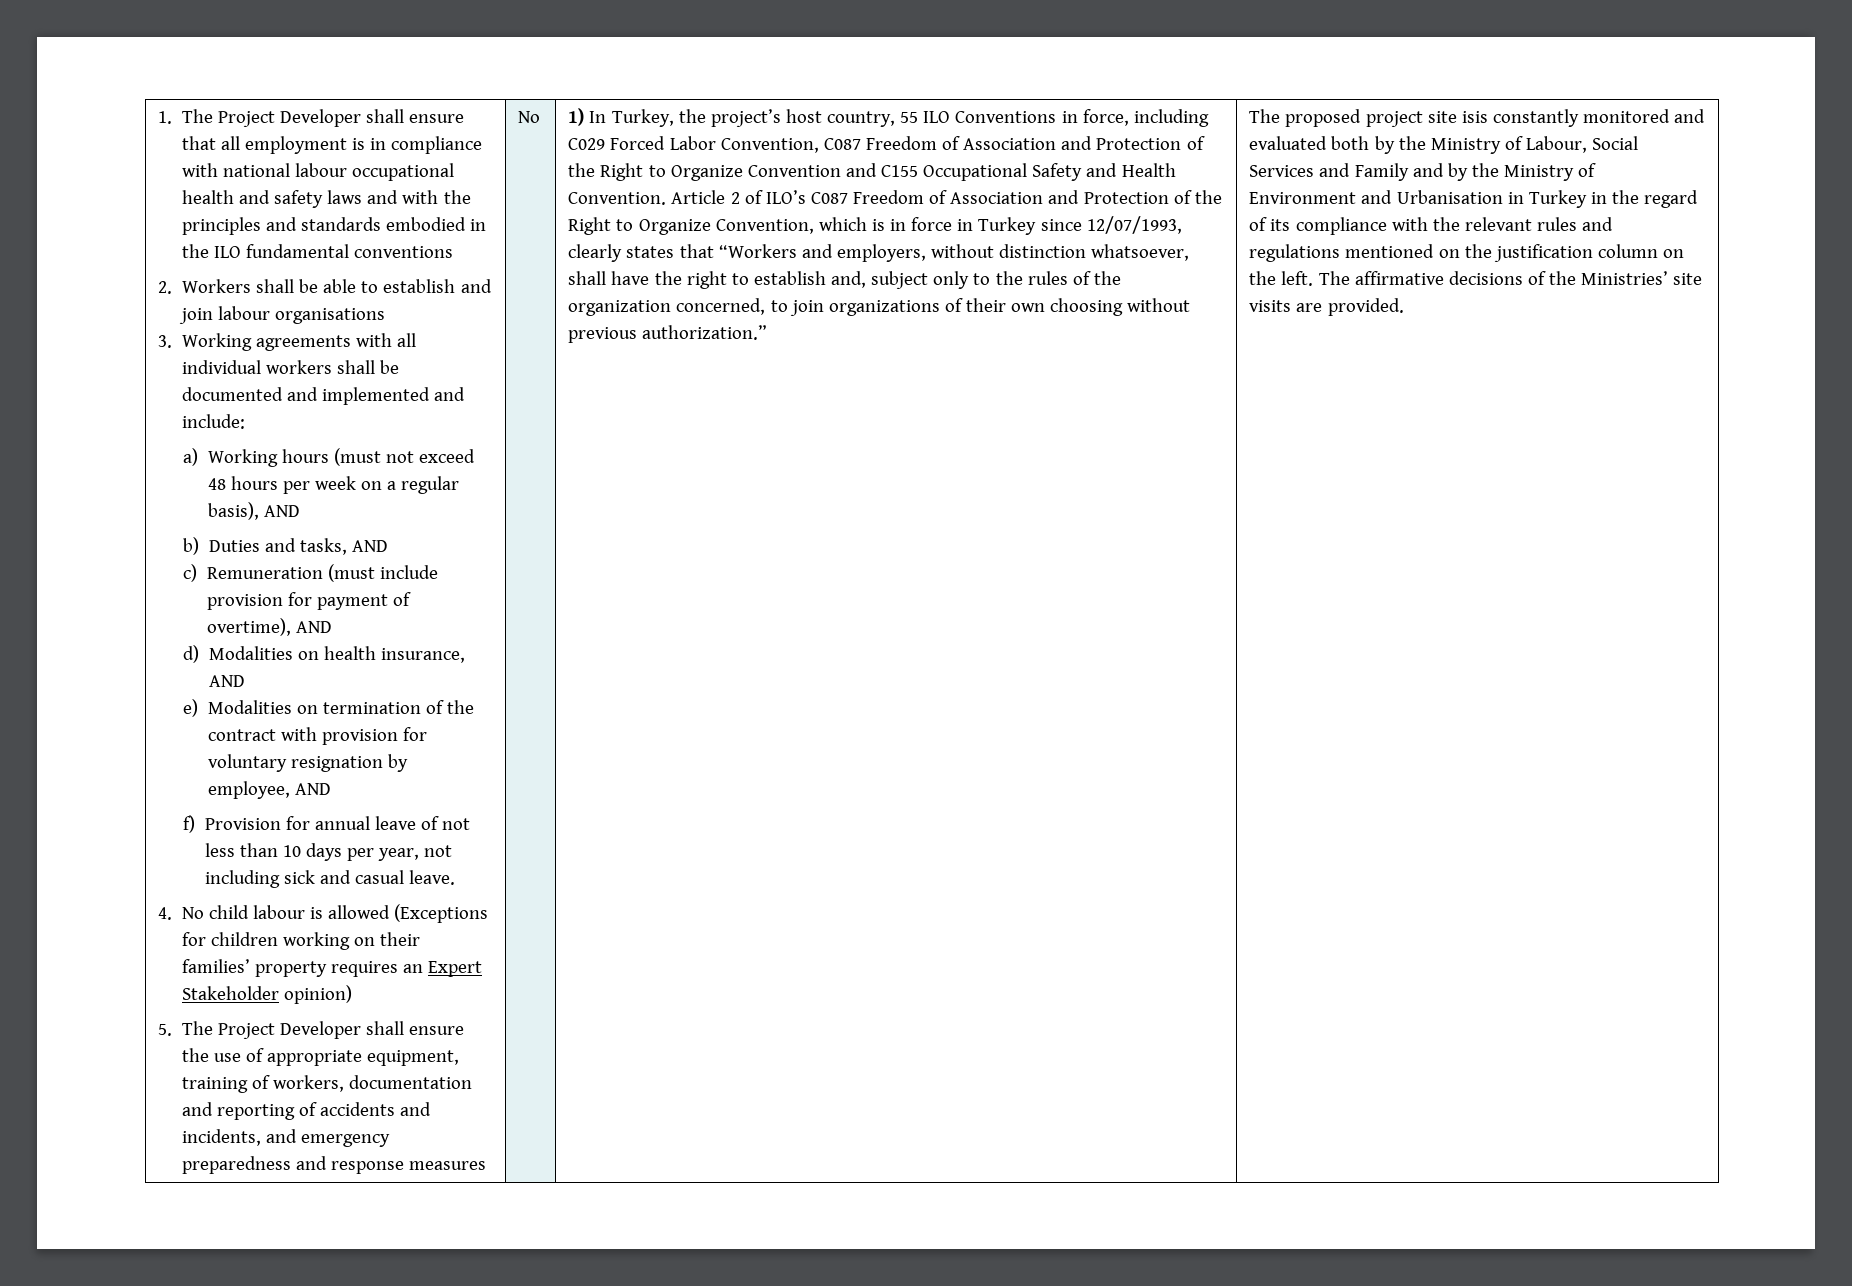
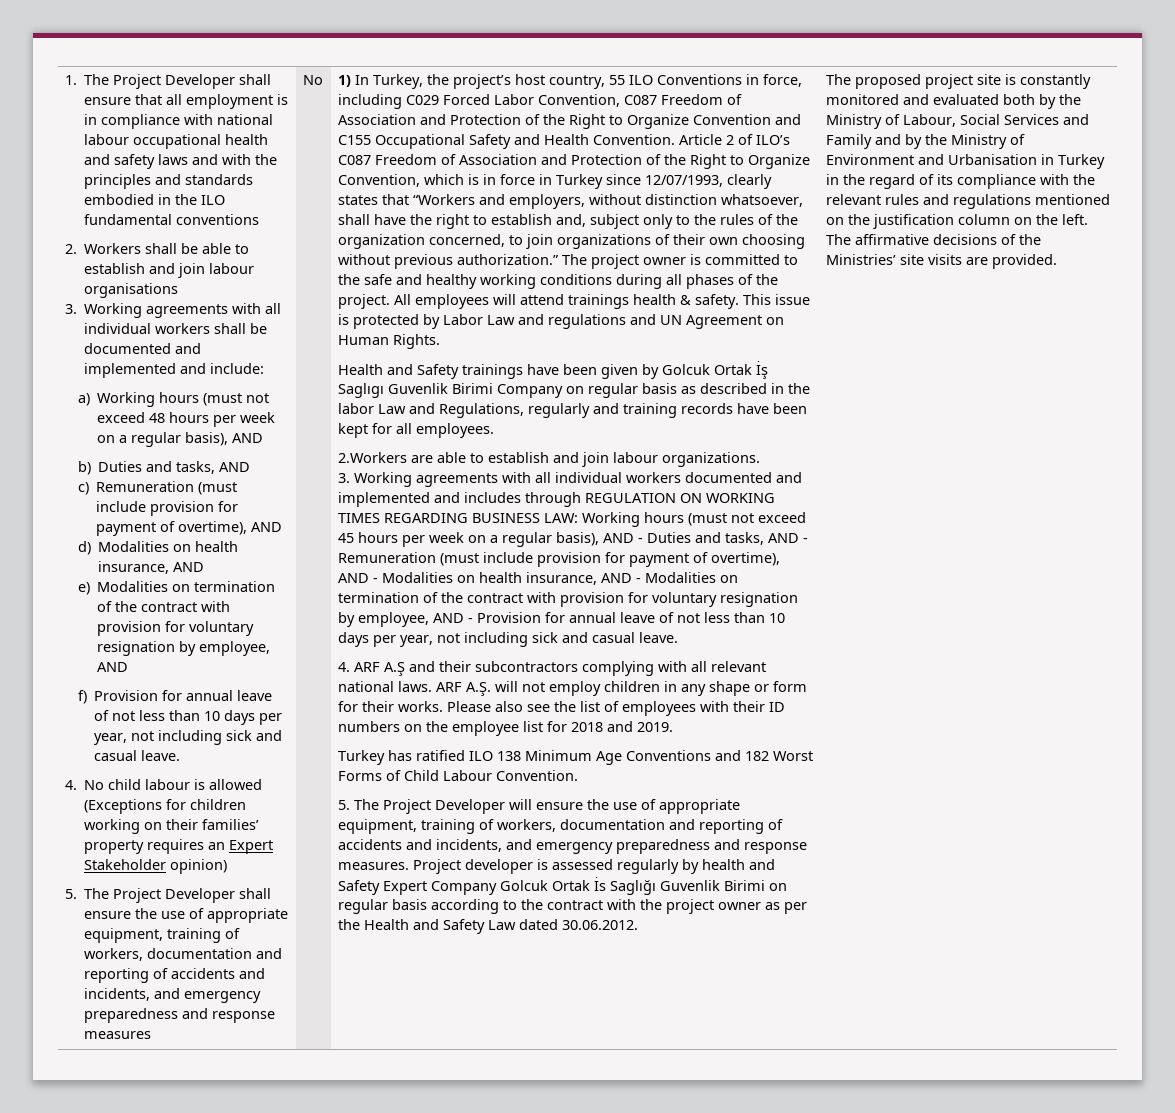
(768, 332) none -> [561,254,798,269] [337,274,778,289] [337,294,810,309] [337,314,784,329] [337,334,440,349] [337,361,768,379] [337,383,810,398] [337,403,807,418] [337,423,494,438] [337,452,760,467] [337,472,802,487] [337,492,775,507] [337,512,806,527] [337,532,808,547] [337,552,780,567] [337,572,738,585] [337,592,798,607] [337,612,785,627] [337,632,678,647] [337,661,766,676] [337,681,807,696] [337,701,785,716] [337,721,673,736] [337,750,813,765] [337,770,578,781] [337,799,740,814] [337,819,783,834] [337,839,807,854] [337,859,775,874] [337,877,787,895] [337,899,807,914] [337,919,638,934] The project owner is committed to the safe and healthy working conditions during all phases of the project. All employees will attend trainings health & safety. This issue is protected by Labor Law and regulations and UN Agreement on Human Rights. // Health and Safety trainings have been given by Golcuk Ortak İş Saglıgı Guvenlik Birimi Company on regular basis as described in the labor Law and Regulations, regularly and training records have been kept for all employees. // 2.Workers are able to establish and join labour organizations. // 3. Working agreements with all individual workers documented and implemented and includes through REGULATION ON WORKING TIMES REGARDING BUSINESS LAW: Working hours (must not exceed 45 hours per week on a regular basis), AND - Duties and tasks, AND - Remuneration (must include provision for payment of overtime), AND - Modalities on health insurance, AND - Modalities on termination of the contract with provision for voluntary resignation by employee, AND - Provision for annual leave of not less than 10 days per year, not including sick and casual leave. // 4. ARF A.Ş and their subcontractors complying with all relevant national laws. ARF A.Ş. will not employ children in any shape or form for their works. Please also see the list of employees with their ID numbers on the employee list for 2018 and 2019. // Turkey has ratified ILO 138 Minimum Age Conventions and 182 Worst Forms of Child Labour Convention. // 5. The Project Developer will ensure the use of appropriate equipment, training of workers, documentation and reporting of accidents and incidents, and emergency preparedness and response measures. Project developer is assessed regularly by health and Safety Expert Company Golcuk Ortak İs Saglığı Guvenlik Birimi on regular basis according to the contract with the project owner as per the Health and Safety Law dated 30.06.2012.
[1461,111,1488,123] isis -> [1004,74,1016,85] is

